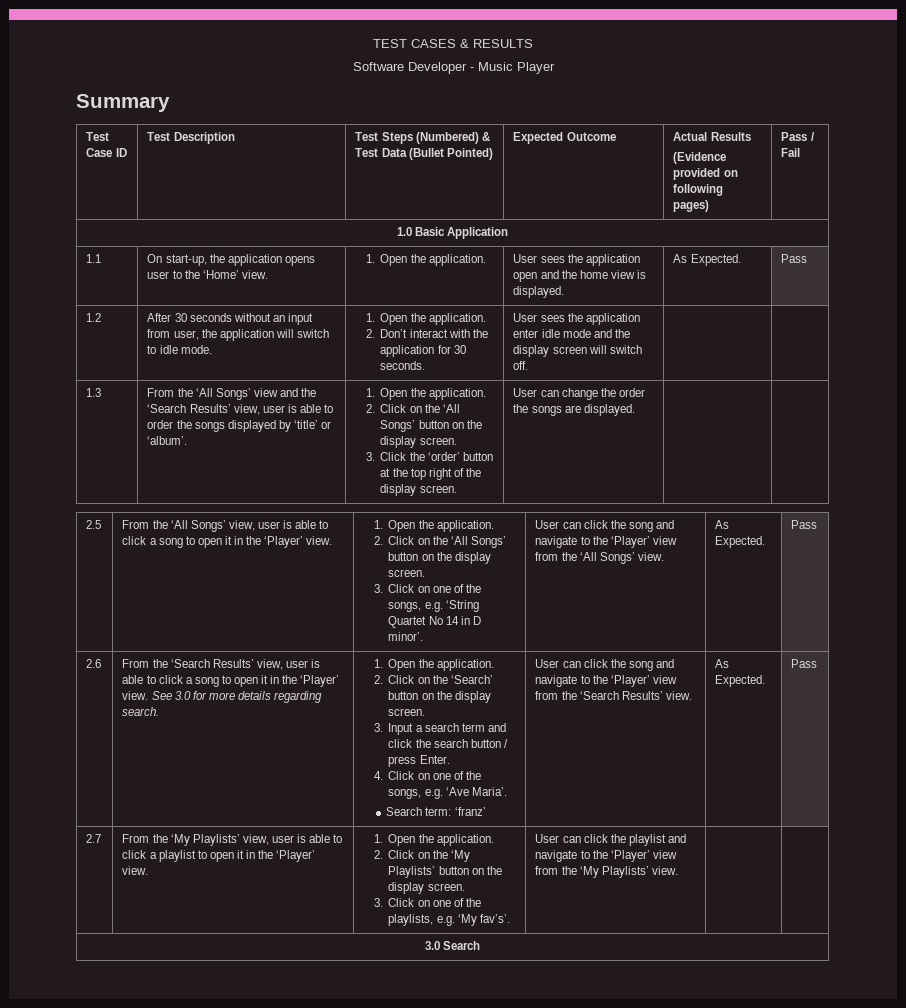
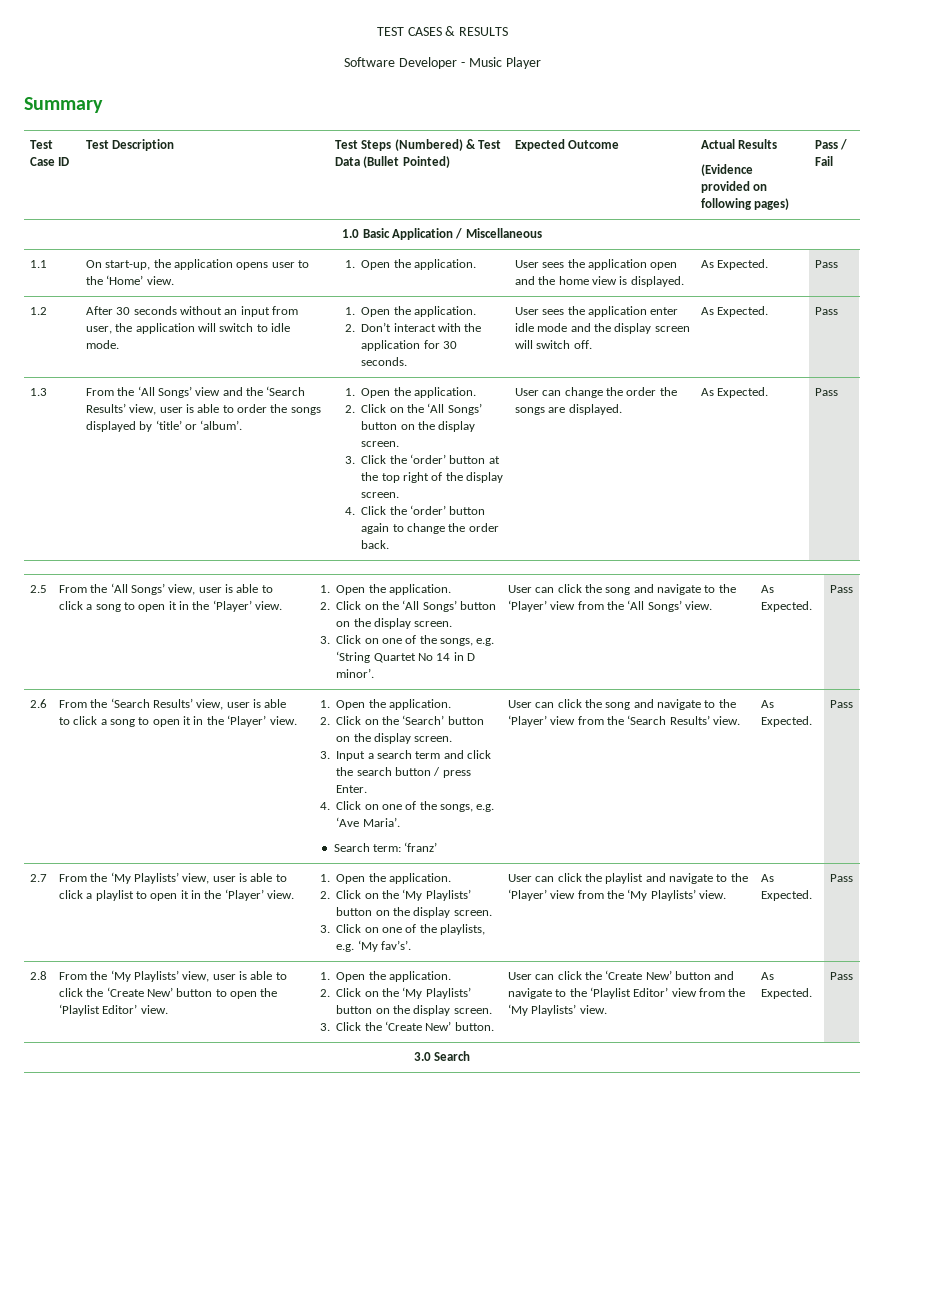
(509, 233) none -> [455,228,542,239] / Miscellaneous
(529, 365) | -> [700,306,769,317] [814,307,838,315] As Expected. | Pass
(457, 489) none -> [344,505,486,515] [361,523,499,534] [361,540,390,549] // 4. Click the ‘order’ button again to change the order back.
(635, 410) | -> [700,387,769,398] [814,388,838,396] As Expected. | Pass
[151,691,323,703] [122,707,160,716] See 3.0 for more details regarding search. -> (297, 720) none
(678, 870) | -> [760,874,774,882] [760,890,812,901] [829,874,853,882] [29,971,47,980] [58,970,287,982] [58,987,278,999] [58,1004,168,1016] [319,971,451,982] [319,987,471,999] [336,1005,492,1016] [319,1021,494,1031] [507,970,735,980] [507,987,746,999] [507,1004,607,1016] [760,972,774,980] [760,988,812,999] [829,972,853,980] As Expected. | Pass // 2.8 | From the ‘My Playlists’ view, user is able to click the ‘Create New’ button to open the ‘Playlist Editor’ view. | 1. Open the application. // 2. Click on the ‘My Playlists’ button on the display screen. // 3. Click the ‘Create New’ button. | User can click the ‘Create New’ button and navigate to the ‘Playlist Editor’ view from the ‘My Playlists’ view. | As Expected. | Pass

